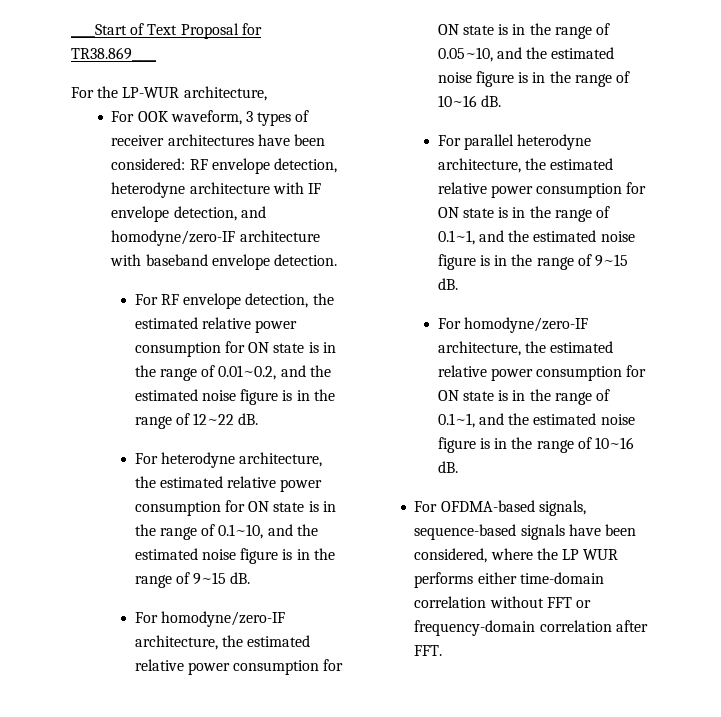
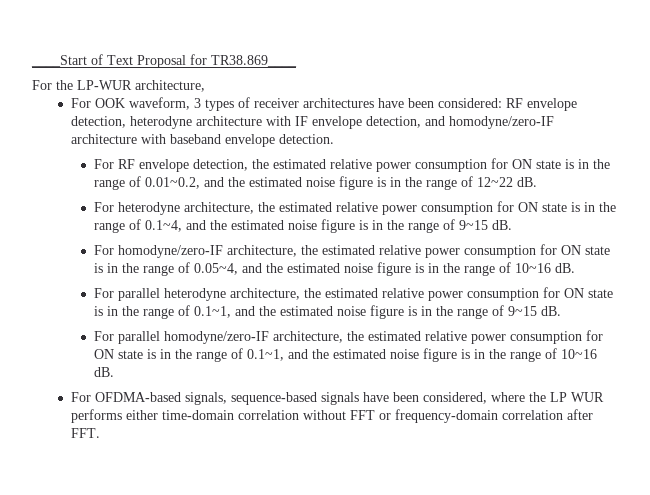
[218,524,264,539] 0.1~10, -> [144,220,182,232] 0.1~4,
[437,47,493,62] 0.05~10, -> [193,263,238,275] 0.05~4,
(461, 323) none -> [117,331,160,344] parallel

